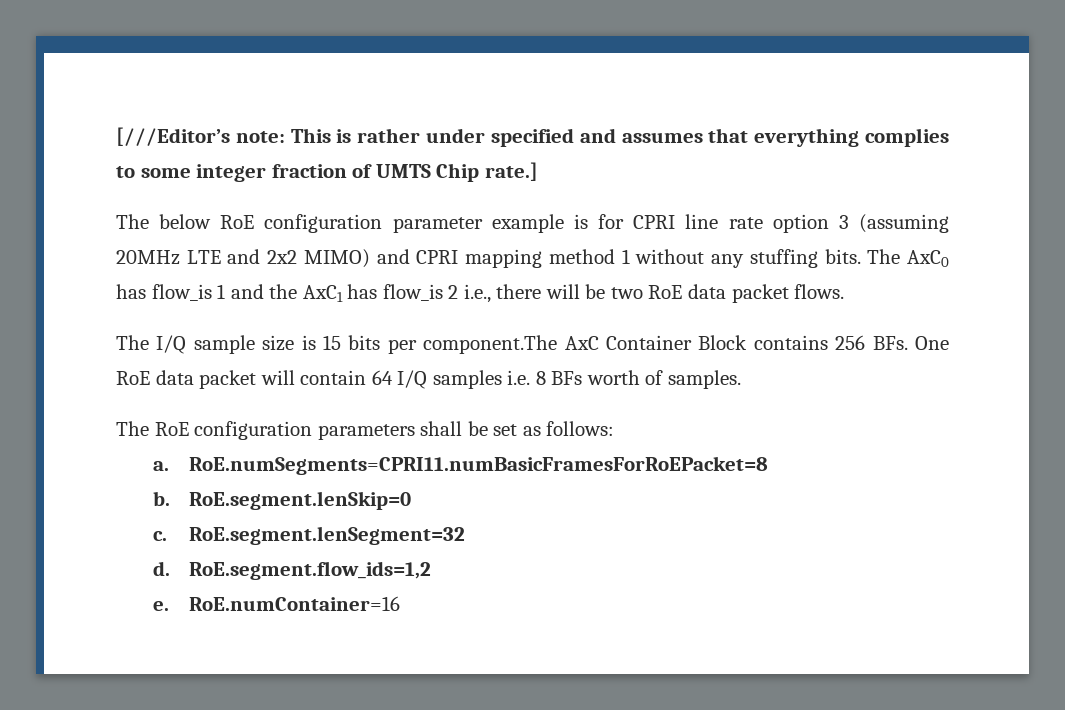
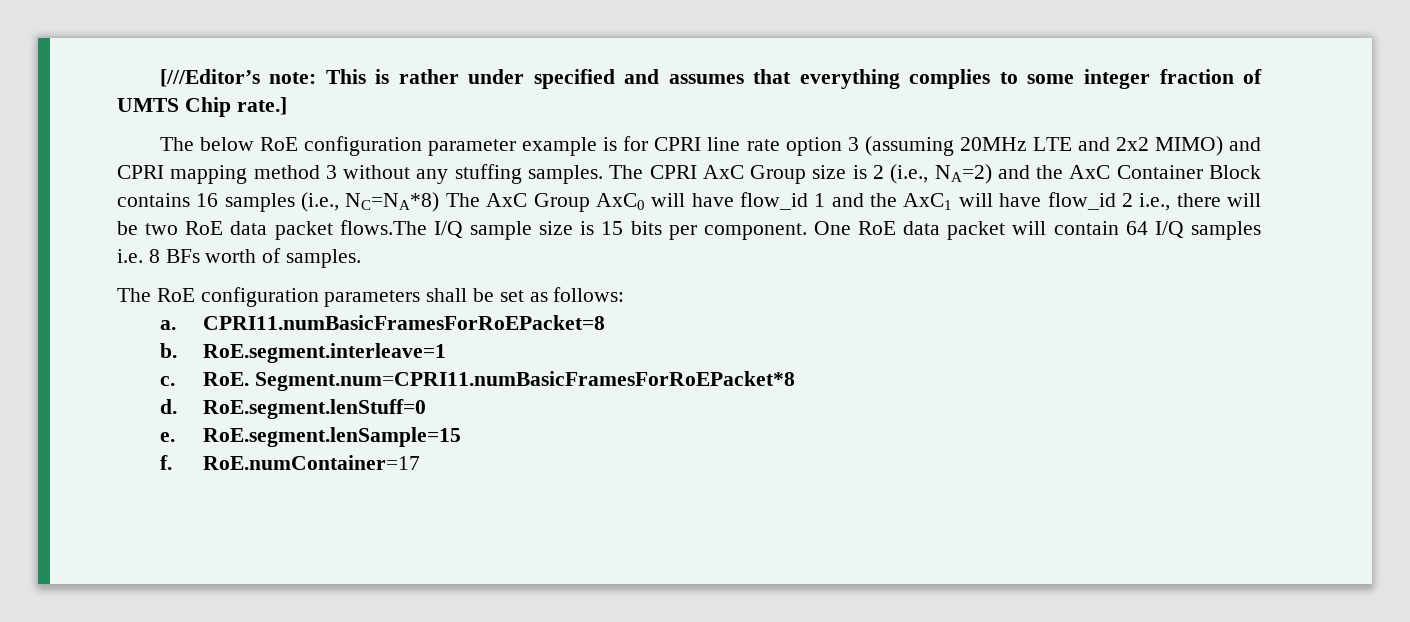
[621,249,630,264] 1 -> [325,165,337,179] 3
[824,249,950,267] [116,284,212,301] bits. The AxC0 has flow_is -> [528,164,1262,184] [117,192,809,212] samples. The CPRI AxC Group size is 2 (i.e., NA=2) and the AxC Container Block contains 16 samples (i.e., NC=NA*8) The AxC Group AxC0 will have flow_id
[347,284,443,301] has flow_is -> [958,192,1116,210] will have flow_id
[794,284,845,299] [116,335,149,350] flows. // The -> [339,220,427,235] flows.The
[423,335,908,354] component.The AxC Container Block contains 256 BFs. -> [703,223,807,240] component.
[189,456,769,475] RoE.numSegments=CPRI11.numBasicFramesForRoEPacket=8 -> [202,315,605,330] CPRI11.numBasicFramesForRoEPacket=8
[189,491,412,510] RoE.segment.lenSkip=0 -> [202,343,446,363] RoE.segment.interleave=1
[189,526,466,545] RoE.segment.lenSegment=32 -> [202,371,795,391] RoE. Segment.num=CPRI11.numBasicFramesForRoEPacket*8
[189,561,432,580] RoE.segment.flow_ids=1,2 -> [202,399,426,419] RoE.segment.lenStuff=0
[189,596,401,611] RoE.numContainer=16 -> [202,427,461,447] [159,455,420,470] RoE.segment.lenSample=15 // f. RoE.numContainer=17

